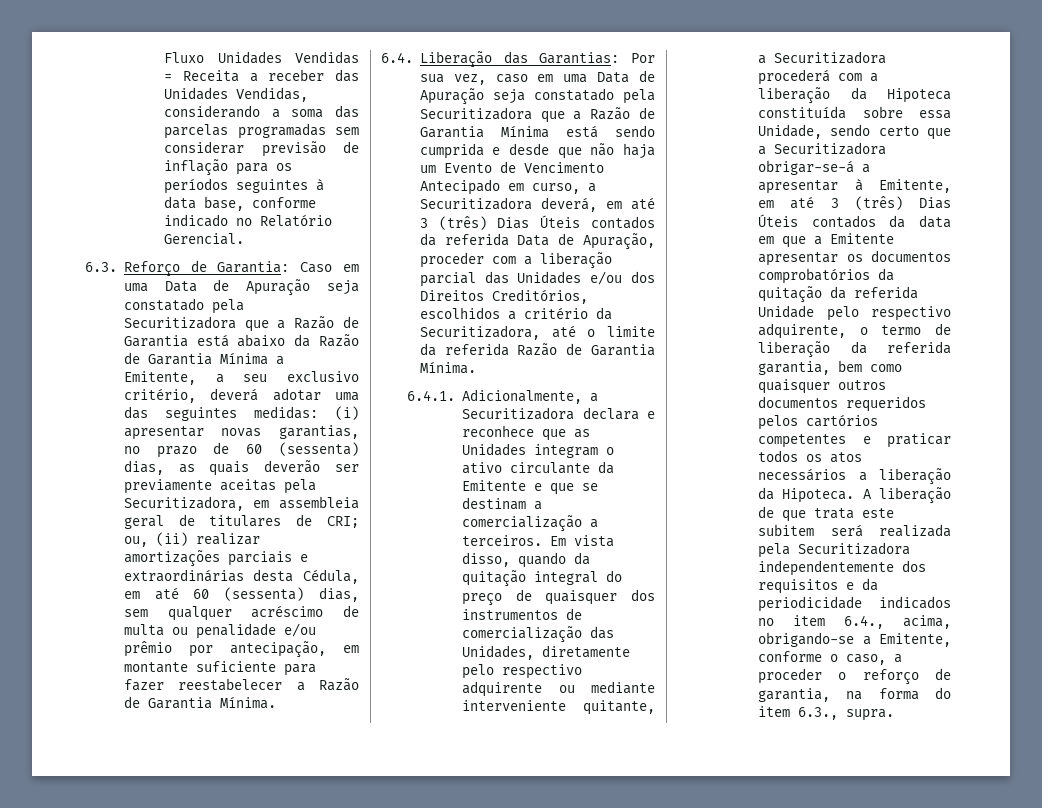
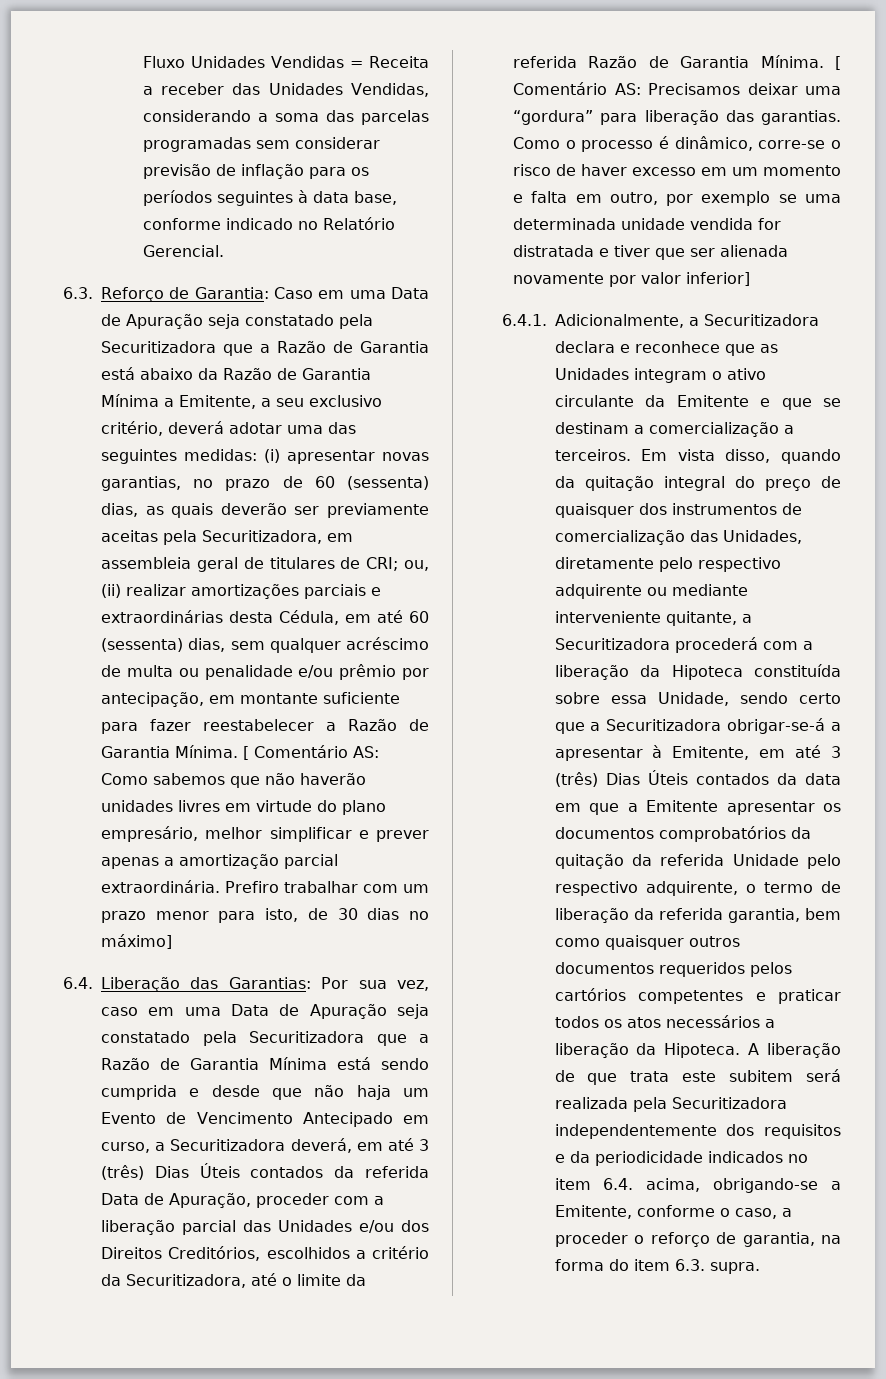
(276, 702) none -> [243,745,379,760] [101,773,366,788] [101,800,386,815] [101,826,429,842] [101,854,338,869] [101,880,429,893] [101,908,430,923] [101,934,172,949] [ Comentário AS: Como sabemos que não haverão unidades livres em virtude do plano empresário, melhor simplificar e prever apenas a amortização parcial extraordinária. Prefiro trabalhar com um prazo menor para isto, de 30 dias no máximo]
(476, 367) none -> [835,56,841,70] [513,82,841,95] [513,110,841,125] [513,136,841,152] [513,164,841,176] [513,191,841,206] [513,218,781,230] [513,245,788,260] [513,272,750,287] [ Comentário AS: Precisamos deixar uma “gordura” para liberação das garantias. Como o processo é dinâmico, corre-se o risco de haver excesso em um momento e falta em outro, por exemplo se uma determinada unidade vendida for distratada e tiver que ser alienada novamente por valor inferior]
[844,615,885,629] 6.4., -> [603,1178,634,1190] 6.4.
[798,707,839,720] 6.3., -> [674,1259,705,1271] 6.3.

